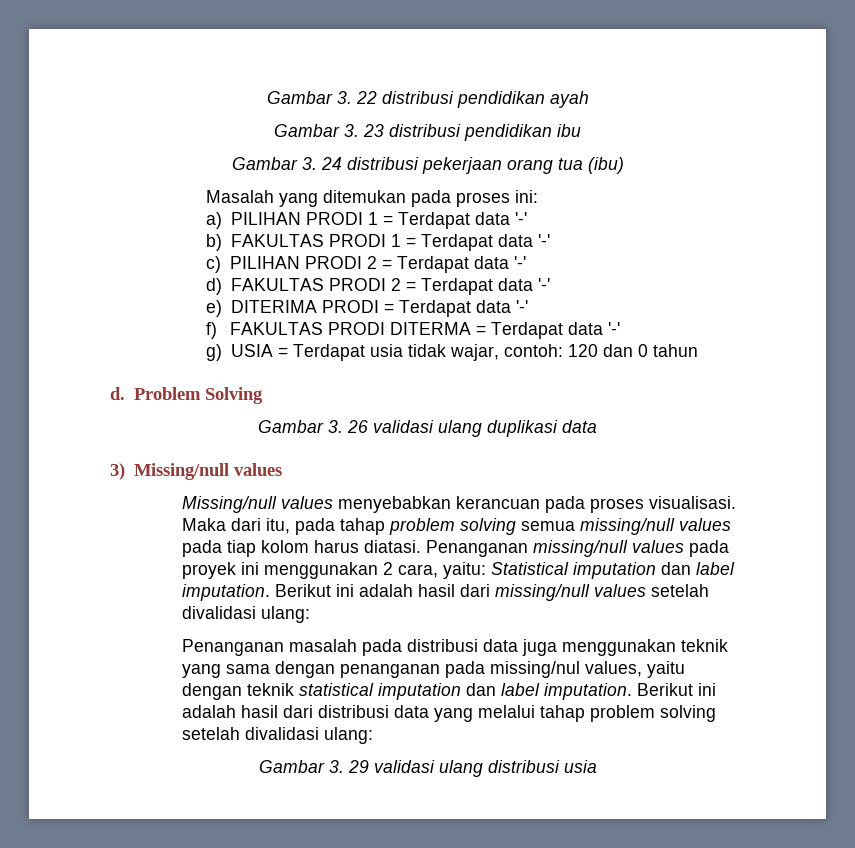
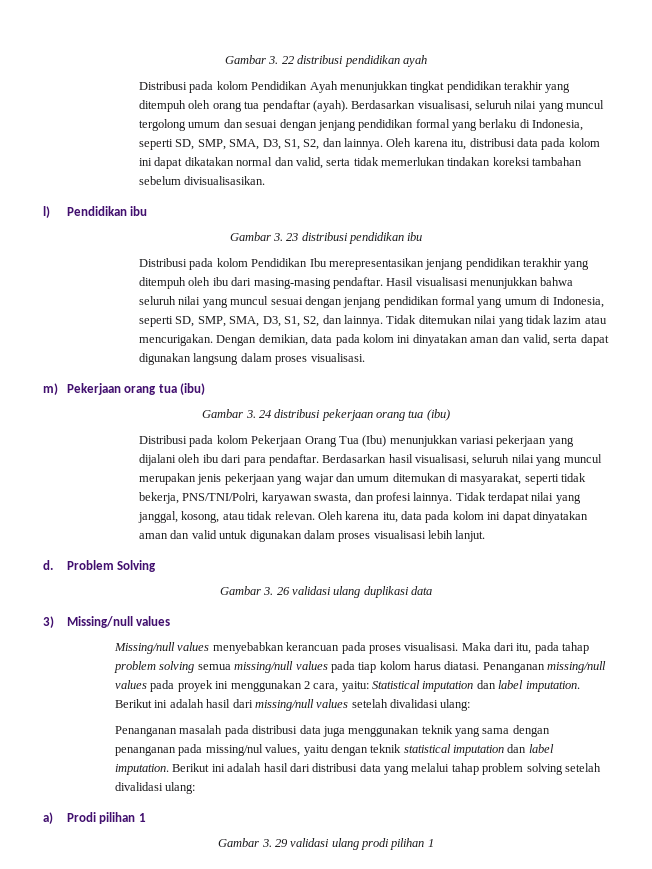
(589, 99) none -> [139,81,571,93] [139,100,605,112] [139,119,584,131] [139,138,600,150] [139,157,583,169] [139,176,266,185] [43,206,148,218] // Distribusi pada kolom Pendidikan Ayah menunjukkan tingkat pendidikan terakhir yang ditempuh oleh orang tua pendaftar (ayah). Berdasarkan visualisasi, seluruh nilai yang muncul tergolong umum dan sesuai dengan jenjang pendidikan formal yang berlaku di Indonesia, seperti SD, SMP, SMA, D3, S1, S2, dan lainnya. Oleh karena itu, distribusi data pada kolom ini dapat dikatakan normal dan valid, serta tidak memerlukan tindakan koreksi tambahan sebelum divisualisasikan. // l) Pendidikan ibu
(581, 130) none -> [139,258,590,270] [139,277,574,289] [139,296,604,308] [139,315,607,327] [139,334,609,346] [139,353,365,365] [43,383,206,395] // Distribusi pada kolom Pendidikan Ibu merepresentasikan jenjang pendidikan terakhir yang ditempuh oleh ibu dari masing-masing pendaftar. Hasil visualisasi menunjukkan bahwa seluruh nilai yang muncul sesuai dengan jenjang pendidikan formal yang umum di Indonesia, seperti SD, SMP, SMA, D3, S1, S2, dan lainnya. Tidak ditemukan nilai yang tidak lazim atau mencurigakan. Dengan demikian, data pada kolom ini dinyatakan aman dan valid, serta dapat digunakan langsung dalam proses visualisasi. // m) Pekerjaan orang tua (ibu)
[205,190,538,207] [205,212,527,229] [205,234,550,251] [205,256,526,273] [205,278,550,295] [205,300,528,317] [205,322,620,339] [205,344,698,361] Masalah yang ditemukan pada proses ini: // a) PILIHAN PRODI 1 = Terdapat data '-' // b) FAKULTAS PRODI 1 = Terdapat data '-' // c) PILIHAN PRODI 2 = Terdapat data '-' // d) FAKULTAS PRODI 2 = Terdapat data '-' // e) DITERIMA PRODI = Terdapat data '-' // f) FAKULTAS PRODI DITERMA = Terdapat data '-' // g) USIA = Terdapat usia tidak wajar, contoh: 120 dan 0 tahun -> [139,435,574,447] [139,454,602,466] [139,473,587,485] [139,492,581,504] [138,511,588,523] [139,530,486,542] Distribusi pada kolom Pekerjaan Orang Tua (Ibu) menunjukkan variasi pekerjaan yang dijalani oleh ibu dari para pendaftar. Berdasarkan hasil visualisasi, seluruh nilai yang muncul merupakan jenis pekerjaan yang wajar dan umum ditemukan di masyarakat, seperti tidak bekerja, PNS/TNI/Polri, karyawan swasta, dan profesi lainnya. Tidak terdapat nilai yang janggal, kosong, atau tidak relevan. Oleh karena itu, data pada kolom ini dapat dinyatakan aman dan valid untuk digunakan dalam proses visualisasi lebih lanjut.
(373, 735) none -> [43,812,146,824] // a) Prodi pilihan 1
[487,760,597,773] distribusi usia -> [361,838,434,850] prodi pilihan 1

